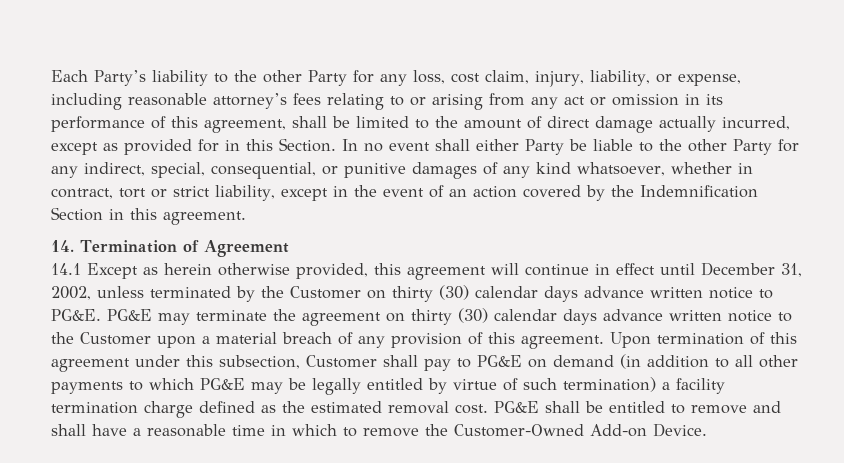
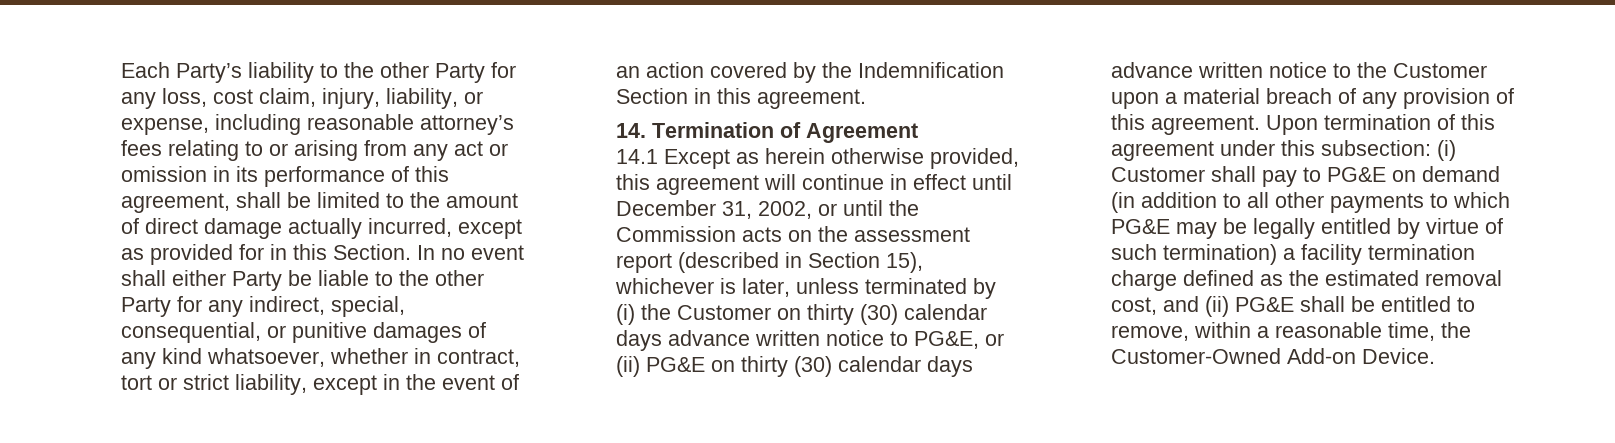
(92, 293) none -> [818,200,920,216] [616,226,971,242] [616,252,924,273] [615,278,791,297] or until the Commission acts on the assessment report (described in Section 15), whichever is later,
(256, 294) none -> [616,304,636,325] (i)
[51,309,382,326] PG&E. PG&E may terminate the agreement -> [914,331,1005,349] [616,356,706,377] PG&E, or (ii) PG&E
[219,355,301,369] subsection, -> [1321,140,1457,161] subsection: (i)
[455,404,489,414] cost. -> [1111,296,1230,317] cost, and (ii)
[691,401,782,414] [51,424,420,437] remove and shall have a reasonable time in which to remove -> [1111,322,1436,341] remove, within a reasonable time,

